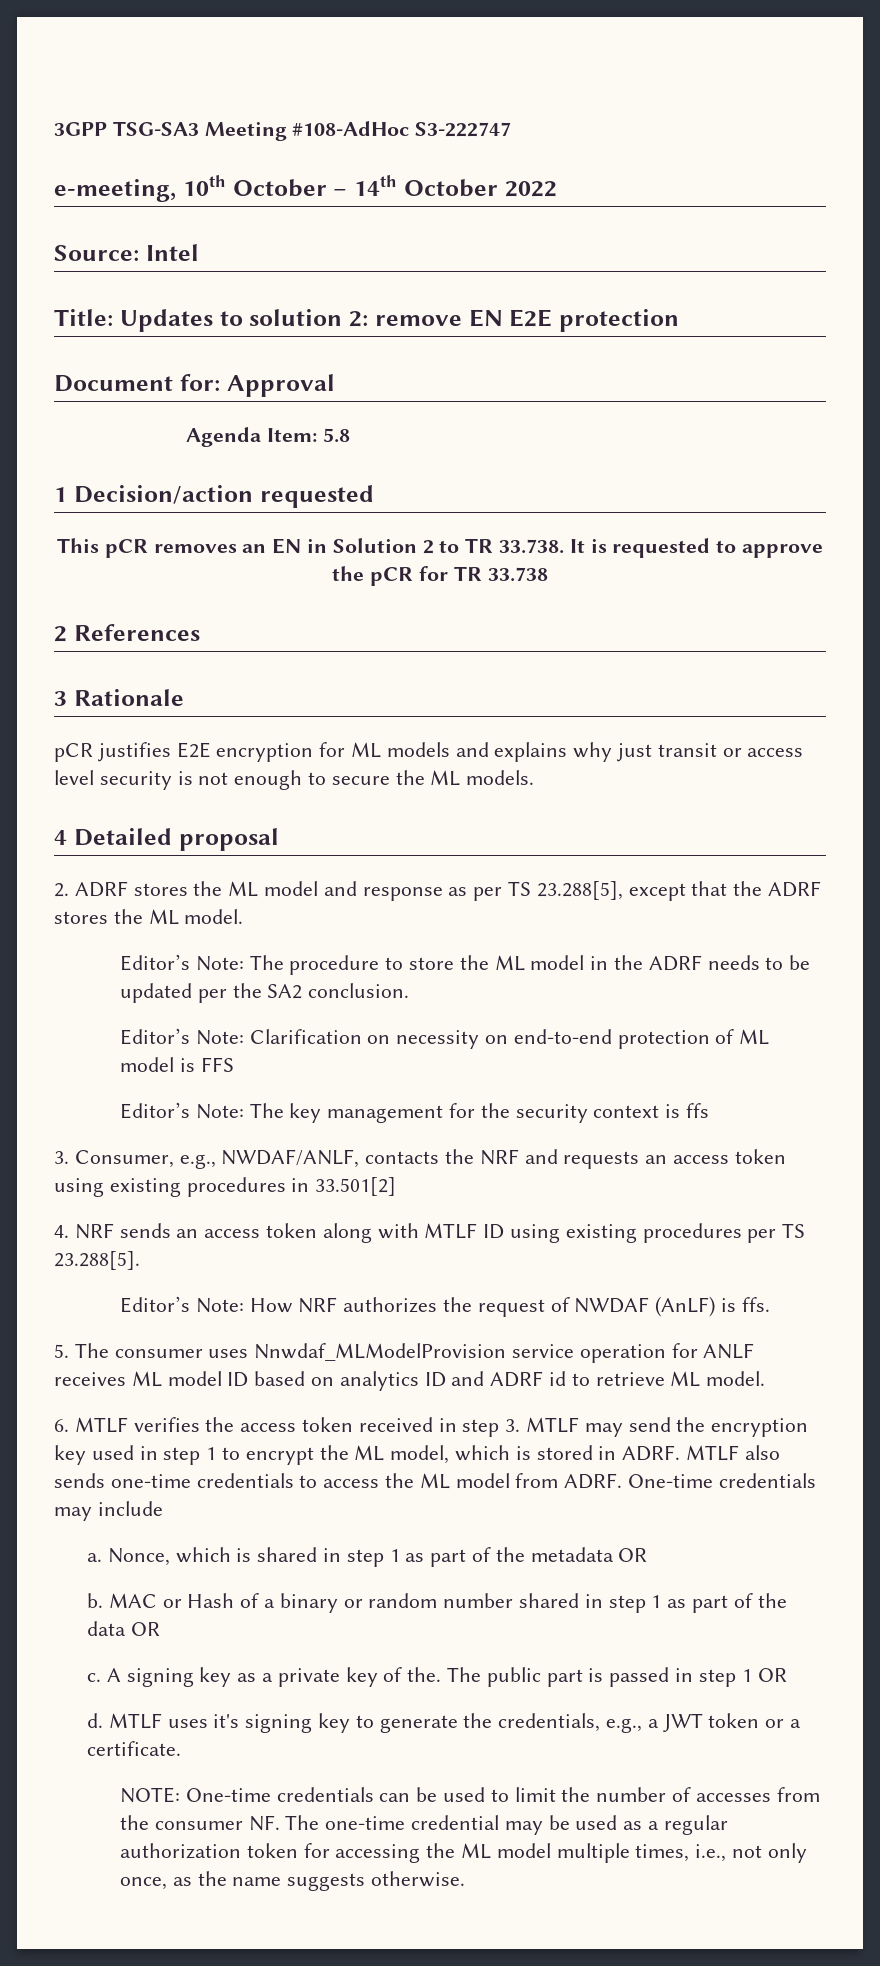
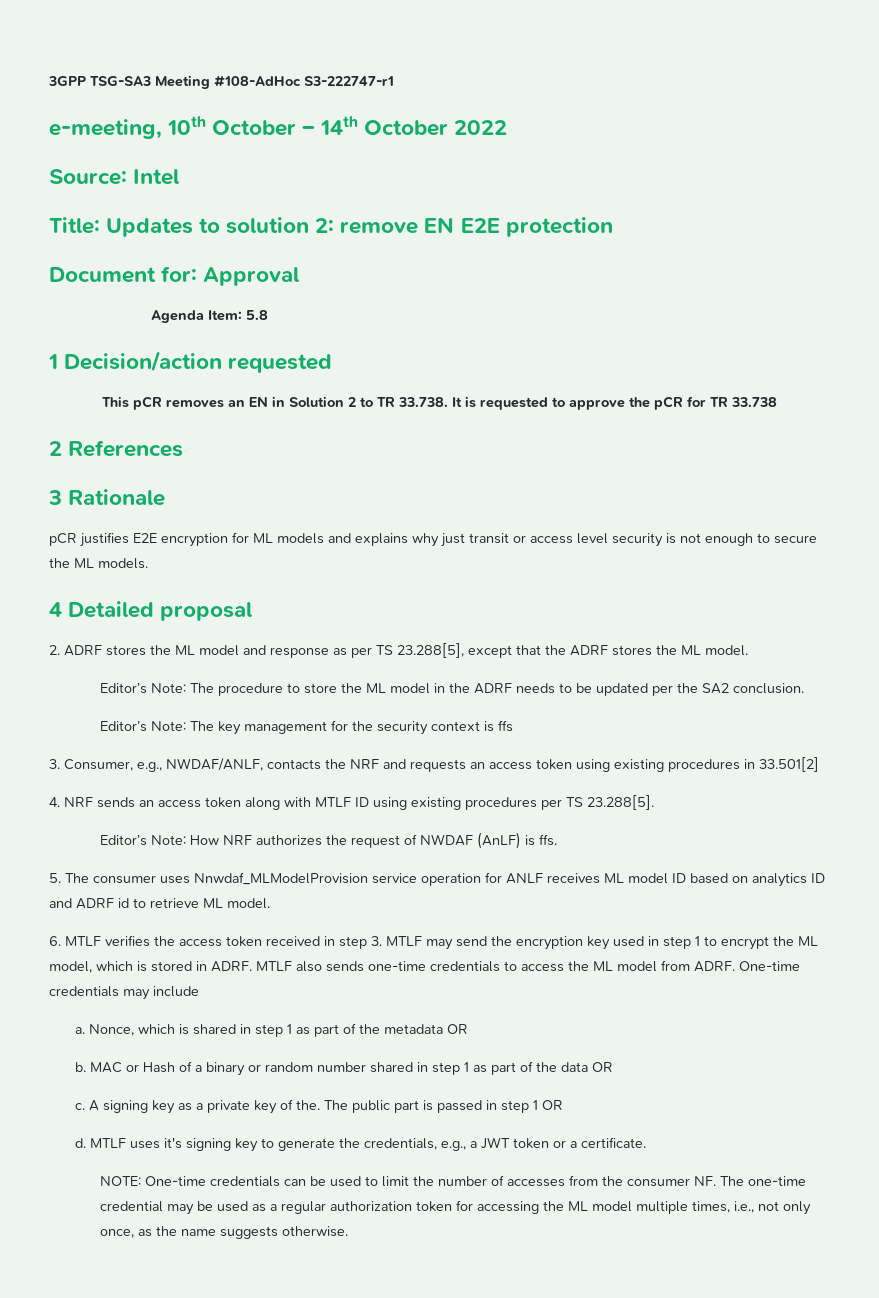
[415,122,512,137] S3-222747 -> [304,76,394,86] S3-222747-r1
[120,1028,770,1049] [120,1057,234,1072] // Editor’s Note: Clarification on necessity on end-to-end protection of ML model is FFS -> (805, 688) none

